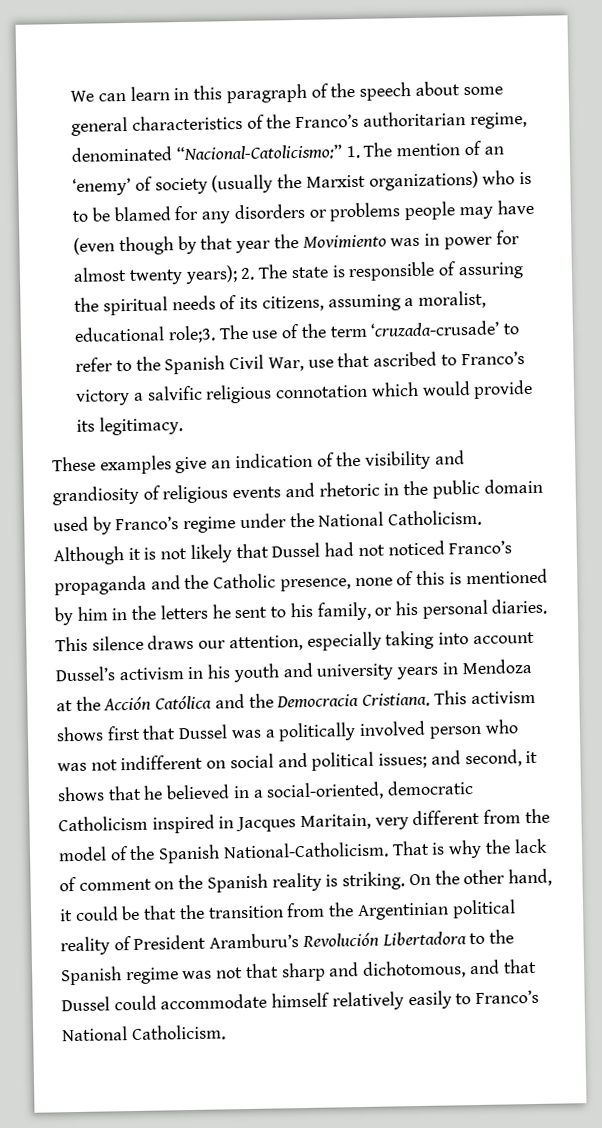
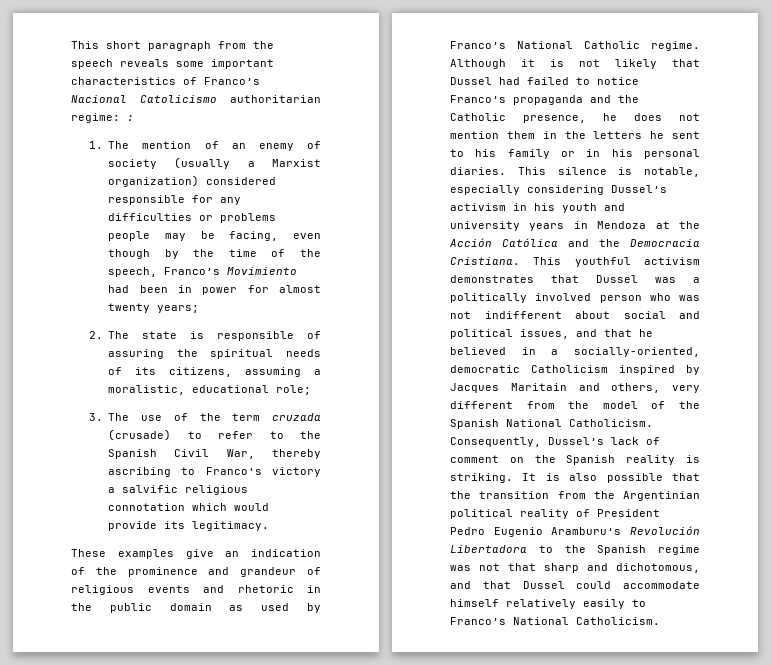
[70,81,503,104] [71,111,527,136] [71,144,343,162] We can learn in this paragraph of the speech about some general characteristics of the Franco’s authoritarian regime, denominated “Nacional-Catolicismo:” -> [71,41,274,51] [71,59,274,69] [71,77,260,85] [71,95,321,103] [71,113,134,123] This short paragraph from the speech reveals some important characteristics of Franco’s Nacional Catolicismo authoritarian regime: : //
[72,177,132,196] ‘enemy’ -> [258,143,294,151] enemy
[277,170,533,191] [72,206,171,222] the Marxist organizations) who is to be blamed -> [247,159,321,167] [108,175,277,187] [108,195,186,205] a Marxist organization) considered responsible
[233,203,305,220] disorders -> [108,213,193,221] difficulties
[496,199,534,215] [73,233,421,256] have (even though by that year the Movimiento was -> [200,231,321,241] [108,249,321,259] [108,267,298,277] [108,285,168,293] be facing, even though by the time of the speech, Franco’s Movimiento had been
[184,265,238,284] years); -> [157,305,200,313] years; //
[418,290,487,309] [74,325,217,344] moralist, educational role;3. -> [108,385,312,395] [88,413,103,421] moralistic, educational role; // 3.
[370,320,501,337] ‘cruzada-crusade’ -> [272,413,321,421] [108,429,172,441] cruzada (crusade)
[307,351,438,368] use that ascribed -> [272,449,321,459] [108,467,172,477] thereby ascribing
[365,450,465,470] [52,485,139,506] visibility and grandiosity -> [127,567,297,577] prominence and grandeur
(543, 486) none -> [229,605,244,611] as
[183,509,483,534] regime under the National Catholicism. -> [517,41,700,51] National Catholic regime.
[357,540,445,557] not noticed -> [527,77,639,85] failed to notice
[354,568,548,587] [54,606,108,626] none of this is mentioned by him -> [603,113,700,121] [450,131,535,139] he does not mention them
[316,601,393,621] family, or -> [507,149,601,159] family or in
[147,630,535,652] draws our attention, especially taking into account -> [618,167,700,177] [450,185,604,195] is notable, especially considering
[470,690,536,705] [56,725,141,742] activism shows first -> [574,257,700,267] [450,275,534,283] youthful activism demonstrates
[206,760,227,769] on -> [575,311,610,319] about
[378,749,539,769] [57,786,105,802] issues; and second, it shows -> [520,329,597,339] issues, and
[266,781,385,801] social-oriented, -> [574,347,700,357] socially-oriented,
[218,813,371,833] in Jacques Maritain, -> [686,365,700,375] [450,383,661,393] by Jacques Maritain and others,
[222,839,511,860] National-Catholicism. That is why the -> [506,419,653,427] [450,437,604,447] National Catholicism. Consequently, Dussel’s
[408,868,552,887] [59,905,141,922] On the other hand, it could be -> [522,473,663,483] It is also possible
(207, 942) none -> [450,527,543,537] Pedro Eugenio

